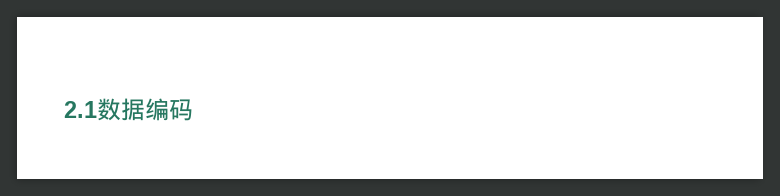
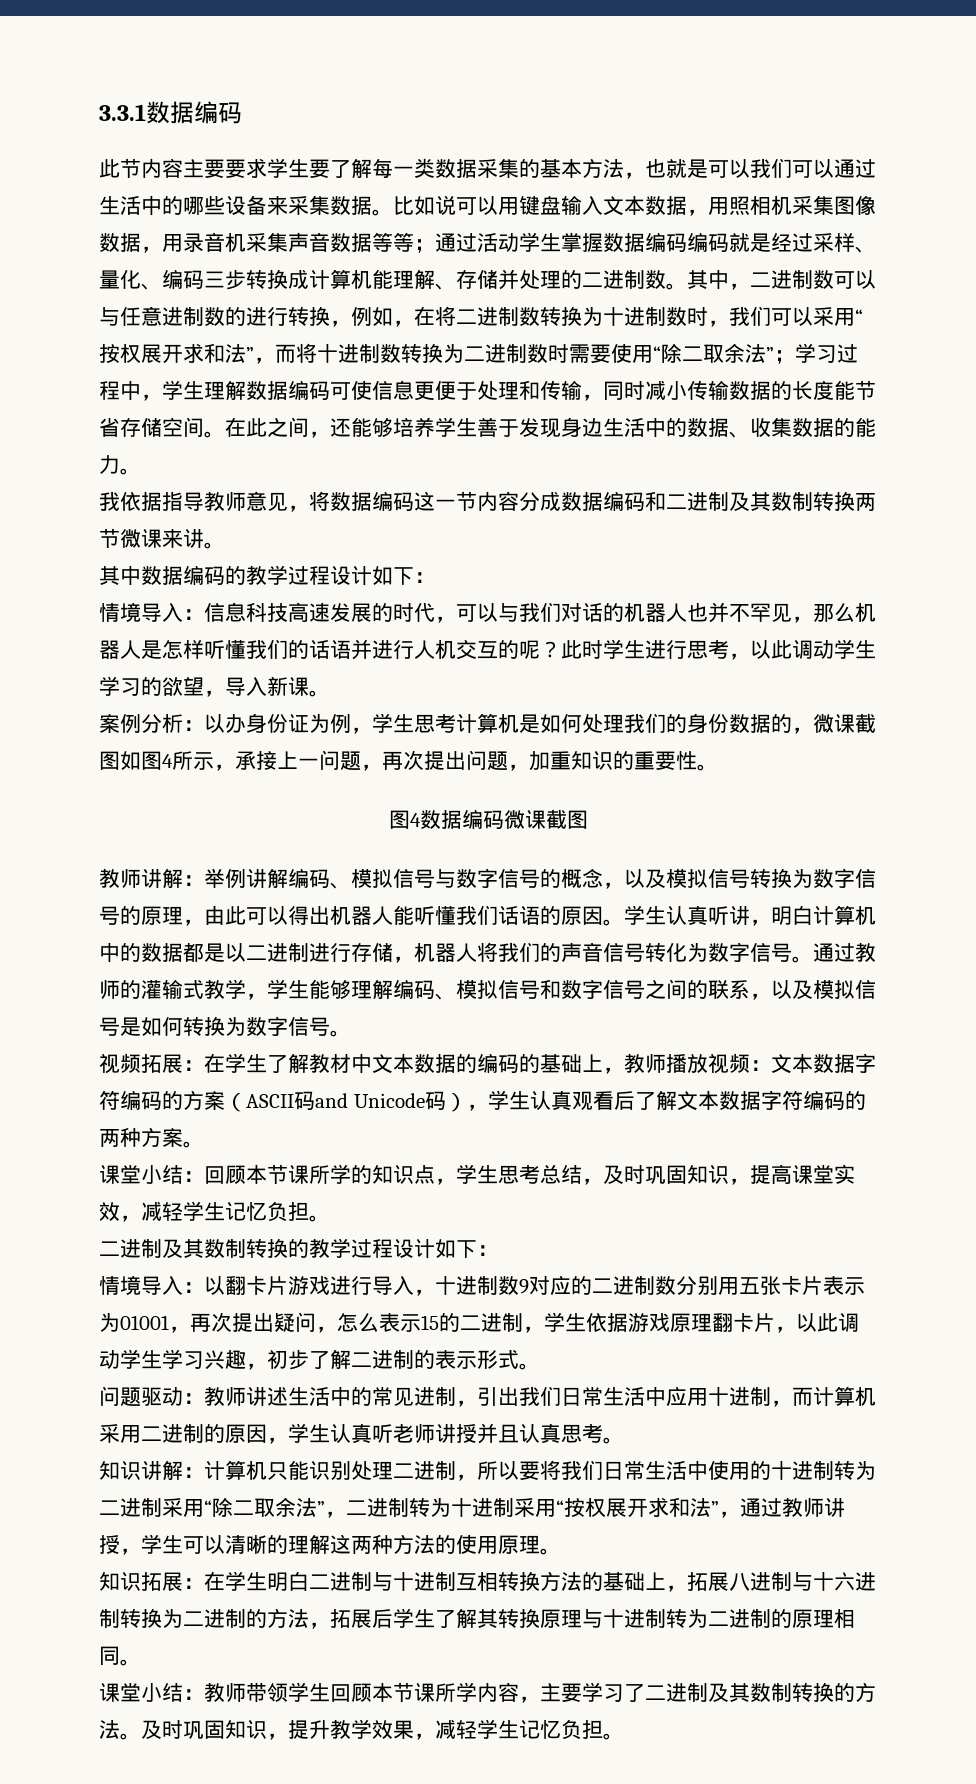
[64,98,193,121] 2.1数据编码 -> [99,101,242,124] [99,158,876,179] [99,195,876,216] [99,232,876,253] [99,269,876,290] [99,306,863,327] [99,343,858,364] [99,380,876,401] [99,417,876,438] [99,455,141,475] [99,491,876,512] [99,528,225,549] [99,565,435,586] [99,602,876,623] [99,639,876,660] [99,676,330,697] [99,713,876,734] [99,750,718,771] [388,809,588,829] [99,868,876,889] [99,905,876,926] [99,942,876,963] [99,979,876,1000] [99,1016,351,1037] [99,1053,876,1074] [99,1090,866,1112] [99,1127,204,1148] [99,1164,855,1185] [99,1201,330,1222] [99,1238,498,1259] [99,1275,865,1296] [99,1312,859,1333] [99,1349,540,1370] [99,1386,876,1407] [99,1423,624,1444] [99,1460,876,1481] [99,1497,845,1518] [99,1534,561,1555] [99,1571,876,1592] [99,1608,855,1629] [99,1646,141,1666] [99,1682,876,1703] [99,1719,624,1740] 3.3.1数据编码 // 此节内容主要要求学生要了解每一类数据采集的基本方法，也就是可以我们可以通过生活中的哪些设备来采集数据。比如说可以用键盘输入文本数据，用照相机采集图像数据，用录音机采集声音数据等等；通过活动学生掌握数据编码编码就是经过采样、量化、编码三步转换成计算机能理解、存储并处理的二进制数。其中，二进制数可以与任意进制数的进行转换，例如，在将二进制数转换为十进制数时，我们可以采用“按权展开求和法”，而将十进制数转换为二进制数时需要使用“除二取余法”；学习过程中，学生理解数据编码可使信息更便于处理和传输，同时减小传输数据的长度能节省存储空间。在此之间，还能够培养学生善于发现身边生活中的数据、收集数据的能力。 // 我依据指导教师意见，将数据编码这一节内容分成数据编码和二进制及其数制转换两节微课来讲。 // 其中数据编码的教学过程设计如下： // 情境导入：信息科技高速发展的时代，可以与我们对话的机器人也并不罕见，那么机器人是怎样听懂我们的话语并进行人机交互的呢？此时学生进行思考，以此调动学生学习的欲望，导入新课。 // 案例分析：以办身份证为例，学生思考计算机是如何处理我们的身份数据的，微课截图如图4所示，承接上一问题，再次提出问题，加重知识的重要性。 // 图4数据编码微课截图 // 教师讲解：举例讲解编码、模拟信号与数字信号的概念，以及模拟信号转换为数字信号的原理，由此可以得出机器人能听懂我们话语的原因。学生认真听讲，明白计算机中的数据都是以二进制进行存储，机器人将我们的声音信号转化为数字信号。通过教师的灌输式教学，学生能够理解编码、模拟信号和数字信号之间的联系，以及模拟信号是如何转换为数字信号。 // 视频拓展：在学生了解教材中文本数据的编码的基础上，教师播放视频：文本数据字符编码的方案（ASCII码and Unicode码），学生认真观看后了解文本数据字符编码的两种方案。 // 课堂小结：回顾本节课所学的知识点，学生思考总结，及时巩固知识，提高课堂实效，减轻学生记忆负担。 // 二进制及其数制转换的教学过程设计如下： // 情境导入：以翻卡片游戏进行导入，十进制数9对应的二进制数分别用五张卡片表示为01001，再次提出疑问，怎么表示15的二进制，学生依据游戏原理翻卡片，以此调动学生学习兴趣，初步了解二进制的表示形式。 // 问题驱动：教师讲述生活中的常见进制，引出我们日常生活中应用十进制，而计算机采用二进制的原因，学生认真听老师讲授并且认真思考。 // 知识讲解：计算机只能识别处理二进制，所以要将我们日常生活中使用的十进制转为二进制采用“除二取余法”，二进制转为十进制采用“按权展开求和法”，通过教师讲授，学生可以清晰的理解这两种方法的使用原理。 // 知识拓展：在学生明白二进制与十进制互相转换方法的基础上，拓展八进制与十六进制转换为二进制的方法，拓展后学生了解其转换原理与十进制转为二进制的原理相同。 // 课堂小结：教师带领学生回顾本节课所学内容，主要学习了二进制及其数制转换的方法。及时巩固知识，提升教学效果，减轻学生记忆负担。

